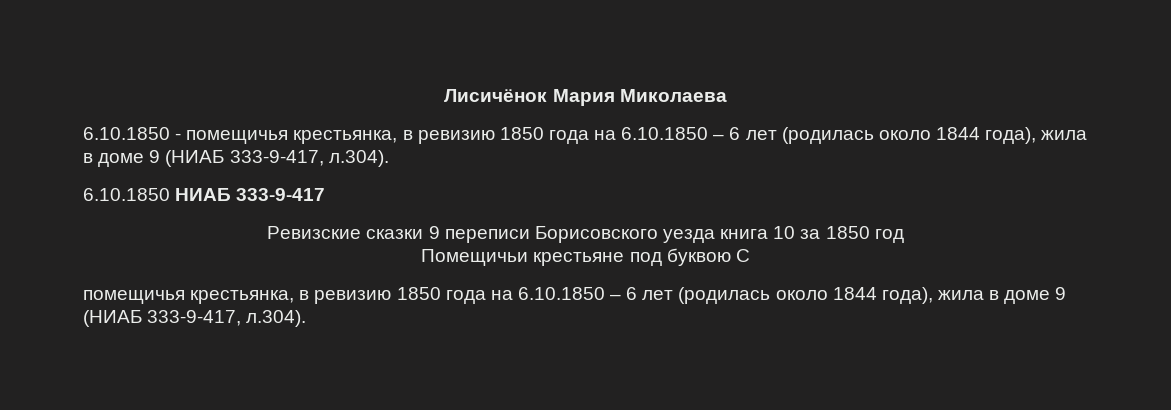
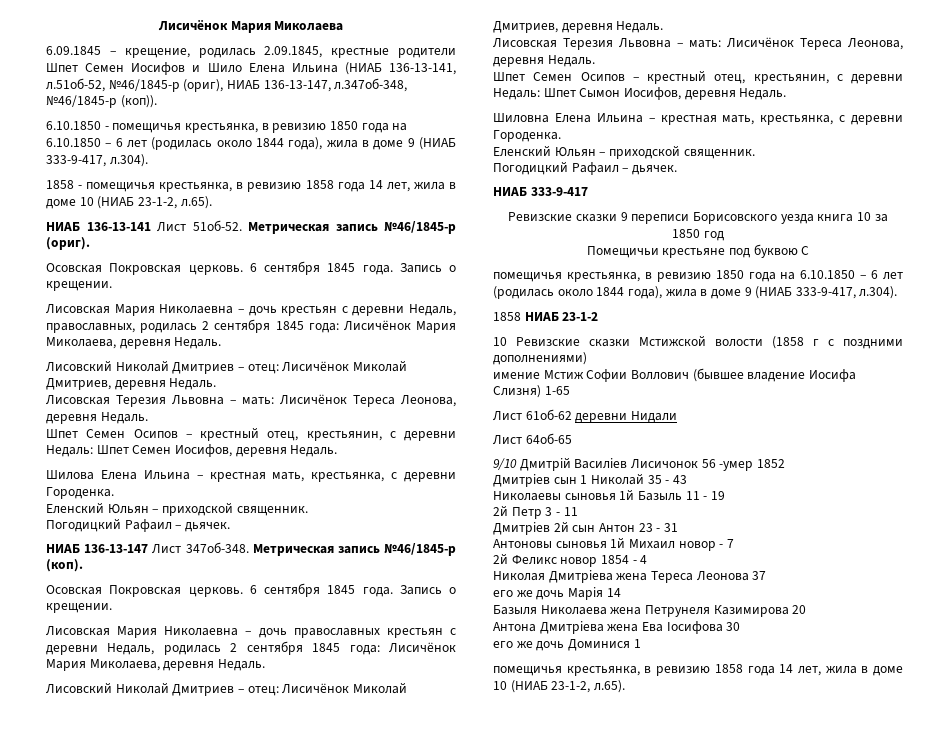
(727, 95) none -> [46,46,456,58] [46,62,456,75] [46,78,408,92] [46,95,157,108] // 6.09.1845 – крещение, родилась 2.09.1845, крестные родители Шпет Семен Иосифов и Шило Елена Ильина (НИАБ 136-13-141, л.51об-52, №46/1845-р (ориг), НИАБ 136-13-147, л.347об-348, №46/1845-р (коп)).
[83,188,170,201] 6.10.1850 -> [46,180,457,192] [46,196,212,209] [46,220,456,234] [46,237,90,250] [46,261,456,275] [46,281,112,291] [46,304,456,316] [46,319,457,333] [46,337,222,349] [46,360,407,374] [46,378,217,390] [46,394,456,407] [46,412,148,424] [46,427,456,441] [46,444,338,457] [46,470,456,482] [46,487,114,499] [46,502,308,516] [46,518,230,532] [46,542,456,556] [46,559,83,572] [46,583,456,597] [46,603,112,613] [46,626,456,638] [46,641,457,655] [46,659,265,671] [46,682,407,696] [493,21,664,33] [493,37,903,50] [493,55,595,67] [493,70,903,84] [493,87,787,100] [493,113,903,125] [493,130,561,142] [493,145,755,159] [493,161,677,175] 1858 - помещичья крестьянка, в ревизию 1858 года 14 лет, жила в доме 10 (НИАБ 23-1-2, л.65). // НИАБ 136-13-141 Лист 51об-52. Метрическая запись №46/1845-р (ориг). // Осовская Покровская церковь. 6 сентября 1845 года. Запись о крещении. // Лисовская Мария Николаевна – дочь крестьян с деревни Недаль, православных, родилась 2 сентября 1845 года: Лисичёнок Мария Миколаева, деревня Недаль. // Лисовский Николай Дмитриев – отец: Лисичёнок Миколай Дмитриев, деревня Недаль. // Лисовская Терезия Львовна – мать: Лисичёнок Тереса Леонова, деревня Недаль. // Шпет Семен Осипов – крестный отец, крестьянин, с деревни Недаль: Шпет Семен Иосифов, деревня Недаль. // Шилова Елена Ильина – крестная мать, крестьянка, с деревни Городенка. // Еленский Юльян – приходской священник. // Погодицкий Рафаил – дьячек. // НИАБ 136-13-147 Лист 347об-348. Метрическая запись №46/1845-р (коп). // Осовская Покровская церковь. 6 сентября 1845 года. Запись о крещении. // Лисовская Мария Николаевна – дочь православных крестьян с деревни Недаль, родилась 2 сентября 1845 года: Лисичёнок Мария Миколаева, деревня Недаль. // Лисовский Николай Дмитриев – отец: Лисичёнок Миколай Дмитриев, деревня Недаль. // Лисовская Терезия Львовна – мать: Лисичёнок Тереса Леонова, деревня Недаль. // Шпет Семен Осипов – крестный отец, крестьянин, с деревни Недаль: Шпет Сымон Иосифов, деревня Недаль. // Шиловна Елена Ильина – крестная мать, крестьянка, с деревни Городенка. // Еленский Юльян – приходской священник. // Погодицкий Рафаил – дьячек. //
(307, 318) none -> [493,312,599,321] [493,335,903,349] [493,352,587,365] [493,368,856,382] [493,385,570,398] [493,409,677,423] [493,433,572,445] [493,457,785,471] [493,473,687,487] [493,489,725,501] [493,505,578,519] [493,521,678,535] [493,537,734,551] [493,553,648,567] [493,570,767,583] [493,587,621,600] [493,605,807,617] [493,621,741,634] [493,639,641,651] [493,664,903,676] [493,680,625,693] // 1858 НИАБ 23-1-2 // 10 Ревизские сказки Мстижской волости (1858 г с поздними дополнениями) // имение Мстиж Софии Воллович (бывшее владение Иосифа Слизня) 1-65 // Лист 61об-62 деревни Нидали // Лист 64об-65 // 9/10 Дмитрiй Василiев Лисичонок 56 -умер 1852 // Дмитрiев сын 1 Николай 35 - 43 // Николаевы сыновья 1й Базыль 11 - 19 // 2й Петр 3 - 11 // Дмитрiев 2й сын Антон 23 - 31 // Антоновы сыновья 1й Михаил новор - 7 // 2й Феликс новор 1854 - 4 // Николая Дмитрiева жена Тереса Леонова 37 // его же дочь Марiя 14 // Базыля Николаева жена Петрунеля Казимирова 20 // Антона Дмитрiева жена Ева Iосифова 30 // его же дочь Доминися 1 // помещичья крестьянка, в ревизию 1858 года 14 лет, жила в доме 10 (НИАБ 23-1-2, л.65).

